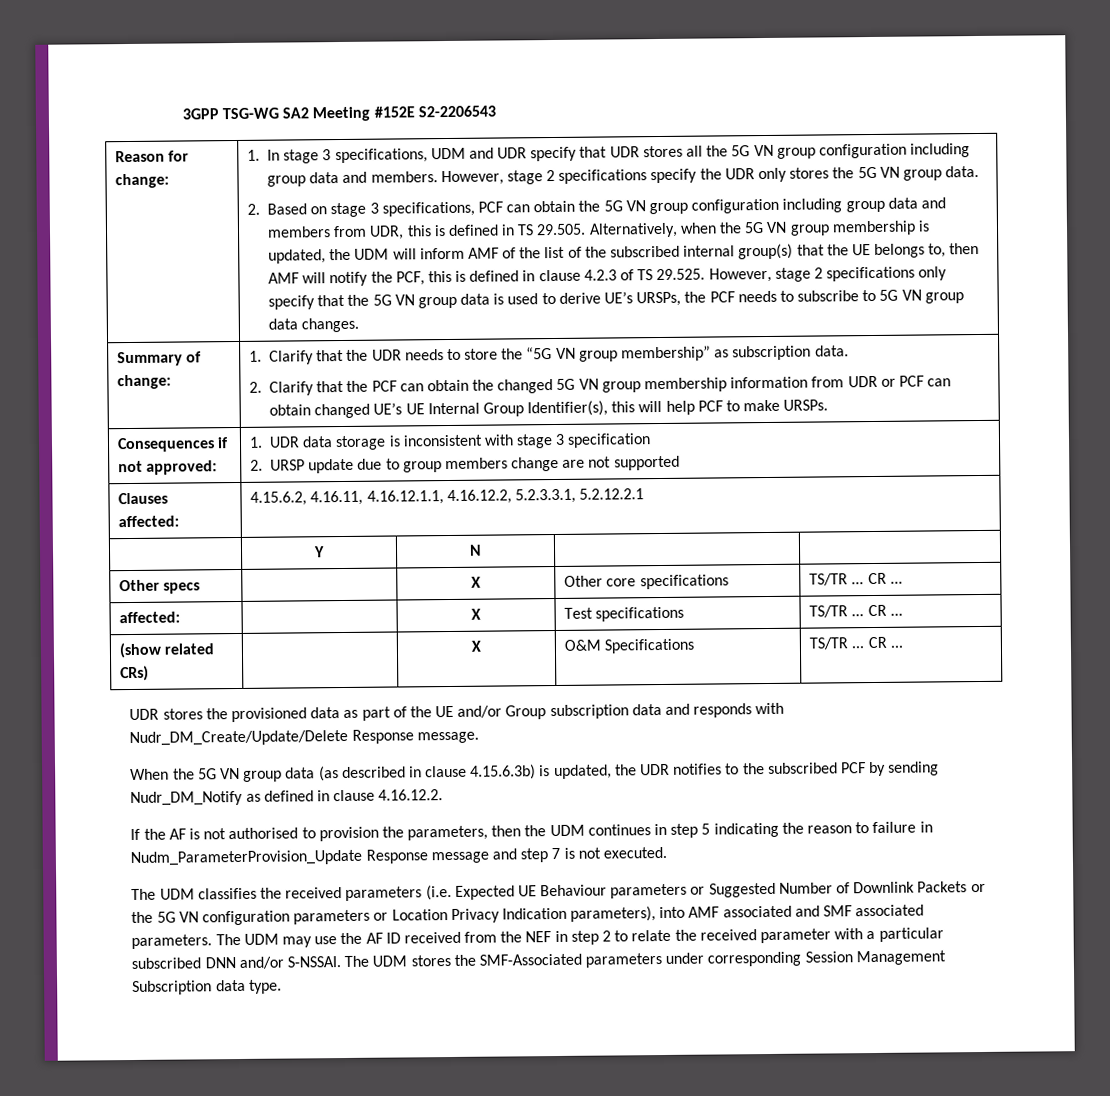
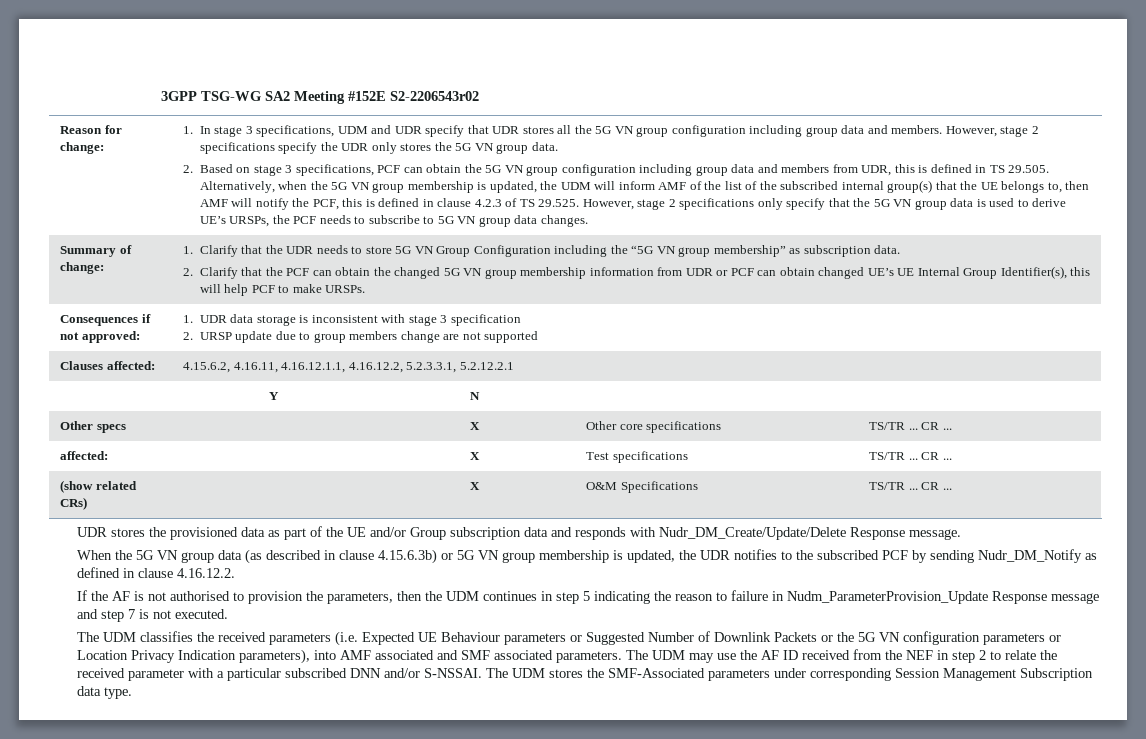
[417,105,496,118] S2-2206543 -> [389,91,479,101] S2-2206543r02
(499, 354) none -> [395,245,608,257] 5G VN Group Configuration including
(537, 772) none -> [440,550,609,563] or 5G VN group membership

